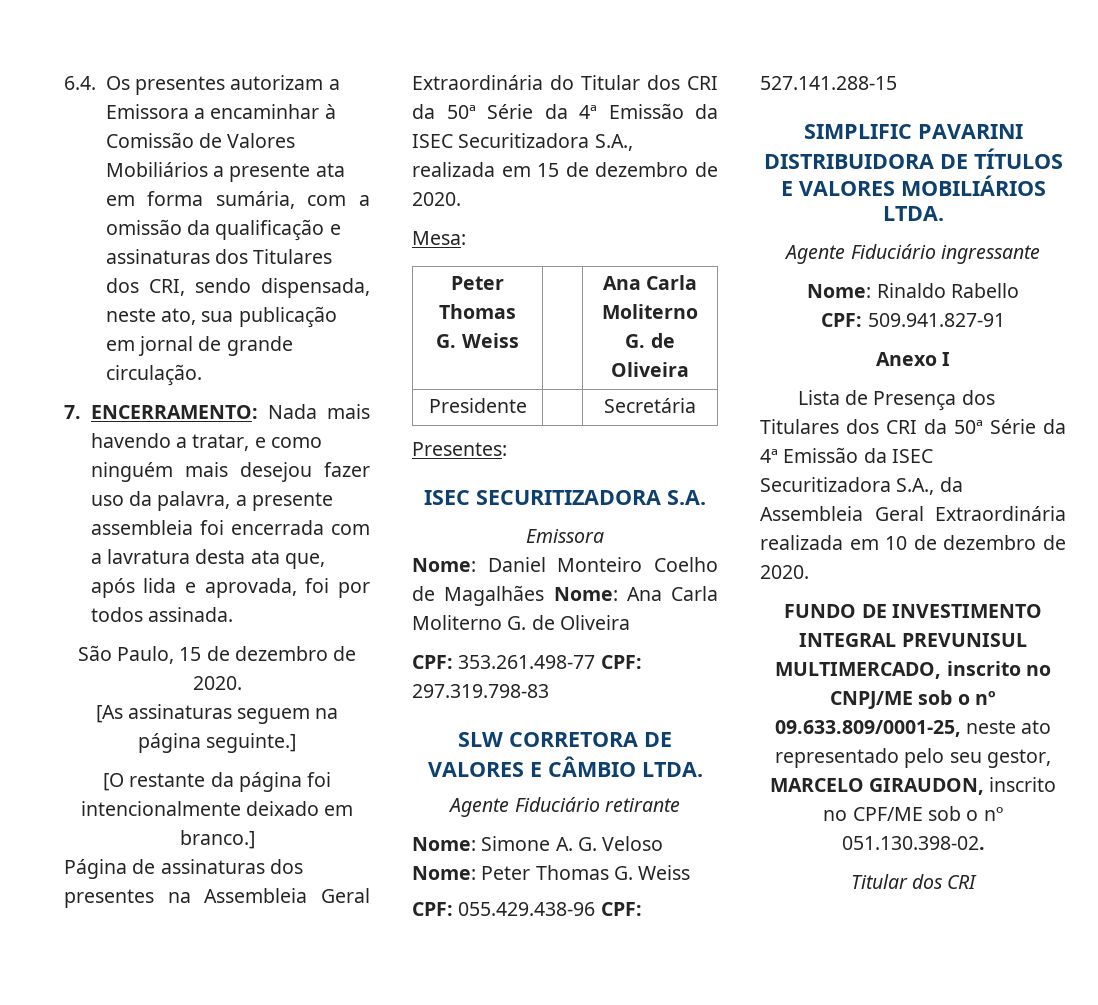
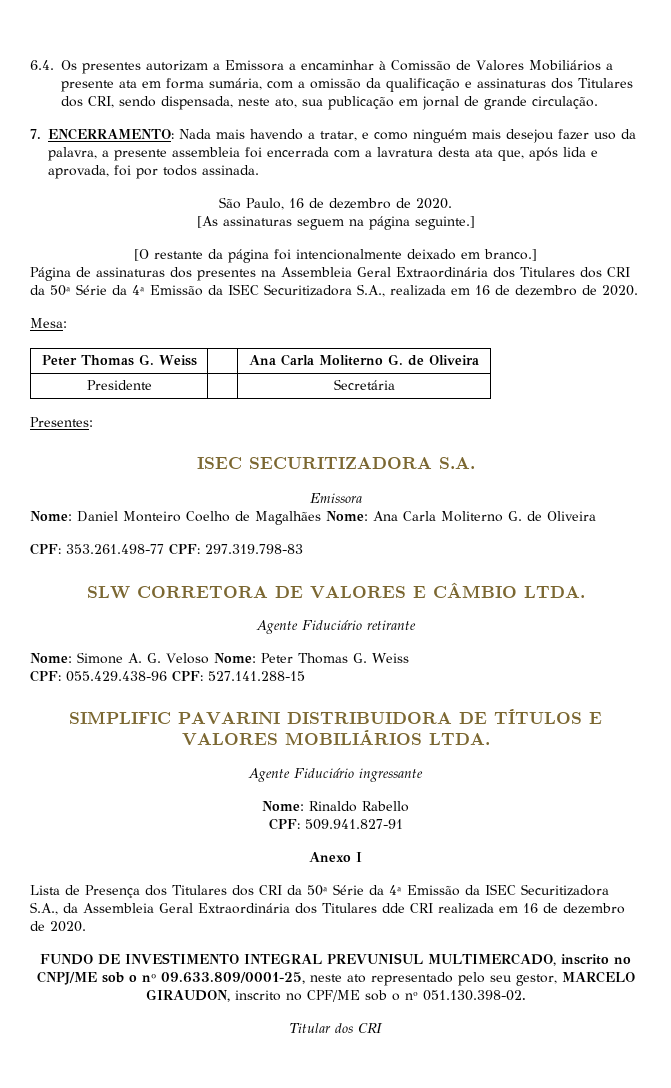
[179,647,202,661] 15 -> [289,198,304,208] 16
[550,75,640,90] do Titular -> [493,267,575,278] dos Titulares
[537,163,560,177] 15 -> [475,285,490,295] 16
[760,535,908,550] realizada em 10 -> [295,903,538,914] dos Titulares dde CRI realizada em 16

